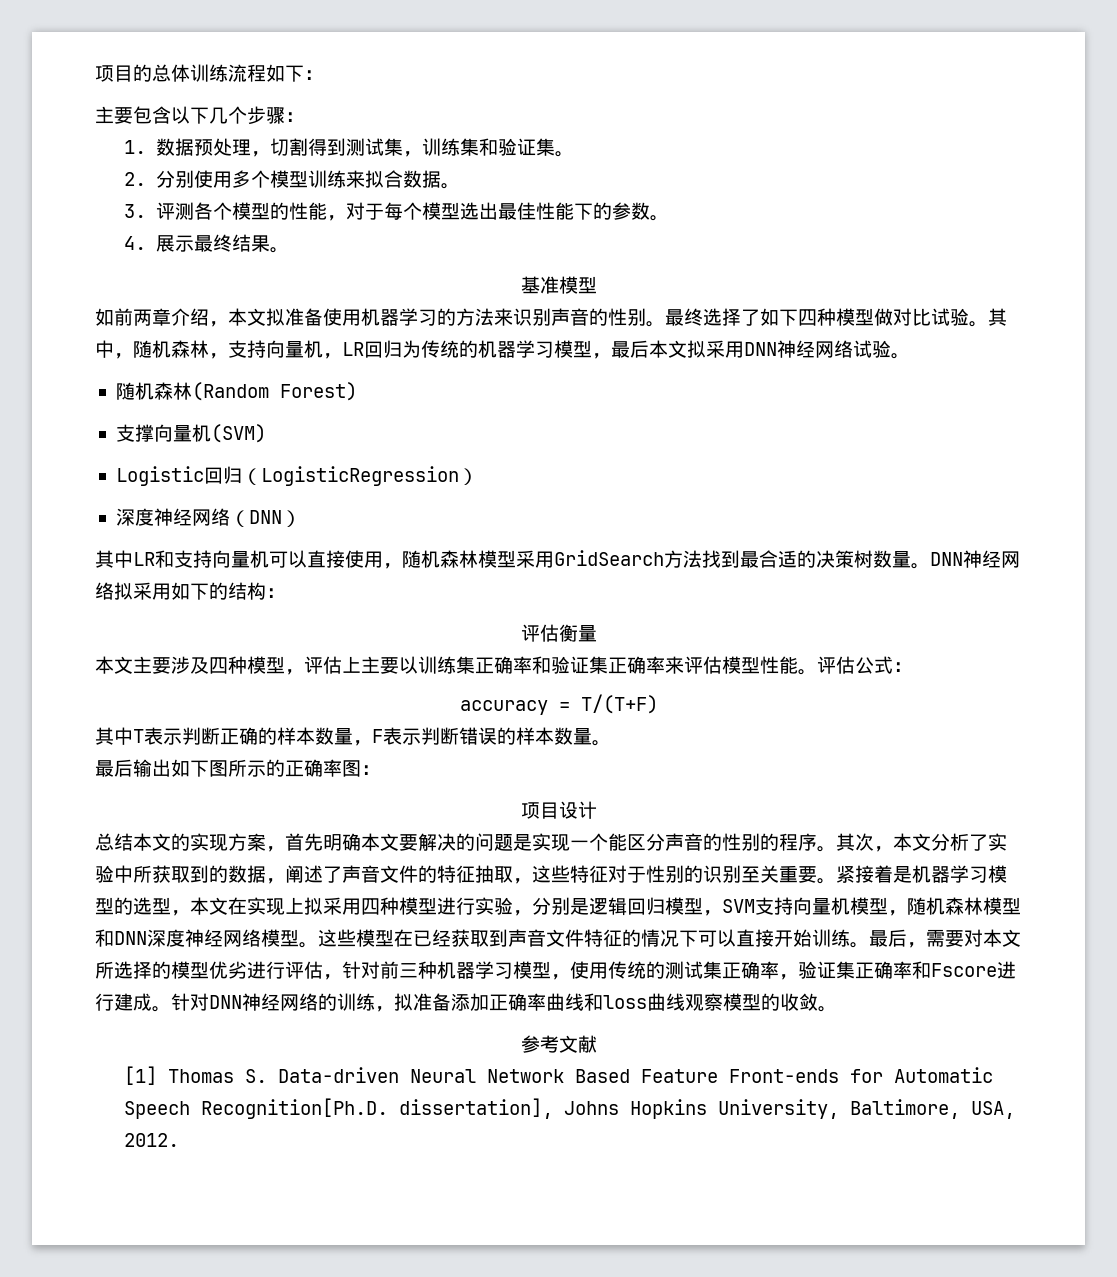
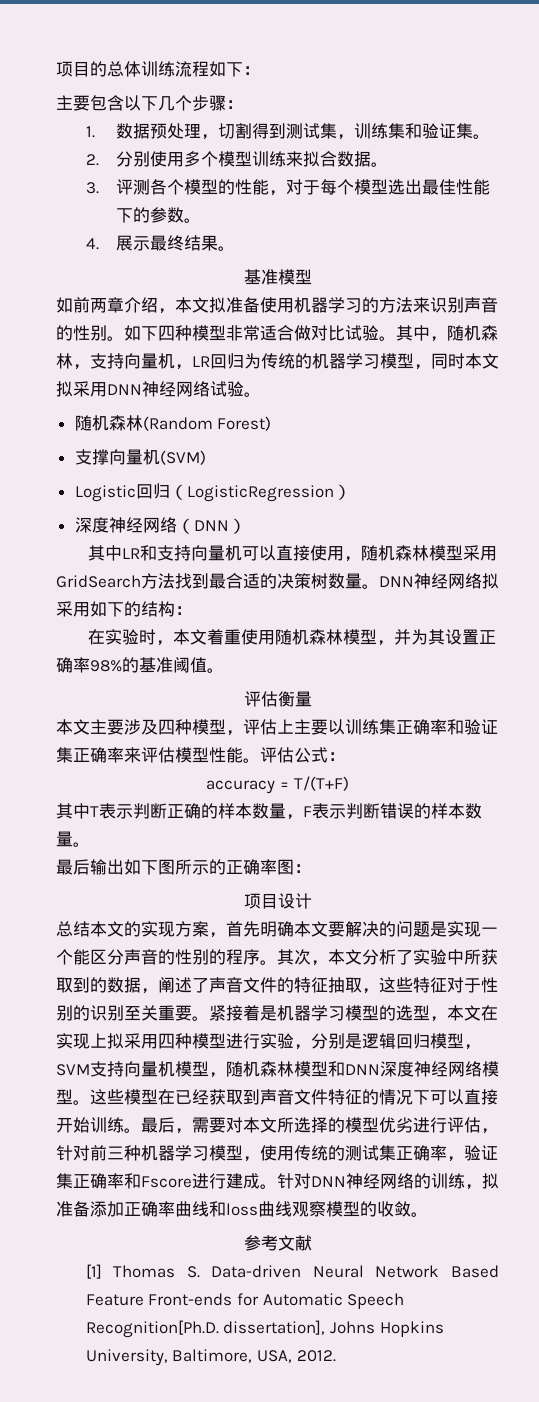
[665,308,760,326] 最终选择了 -> (124, 338) none
(874, 317) none -> [226,325,294,341] 非常适合
[611,340,649,358] 最后 -> [431,353,465,369] 同时
(285, 593) none -> [88,629,497,646] [56,657,224,673] // 在实验时，本文着重使用随机森林模型，并为其设置正确率98%的基准阈值。

